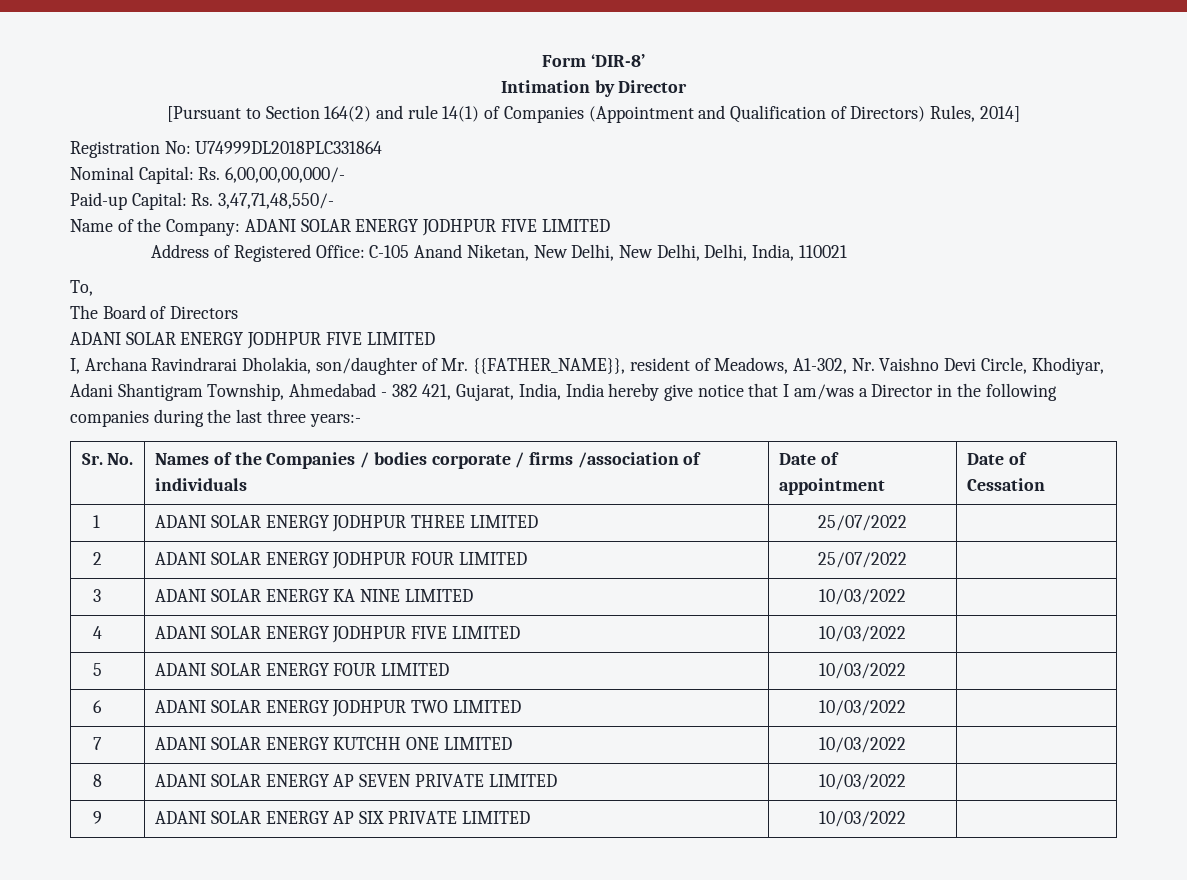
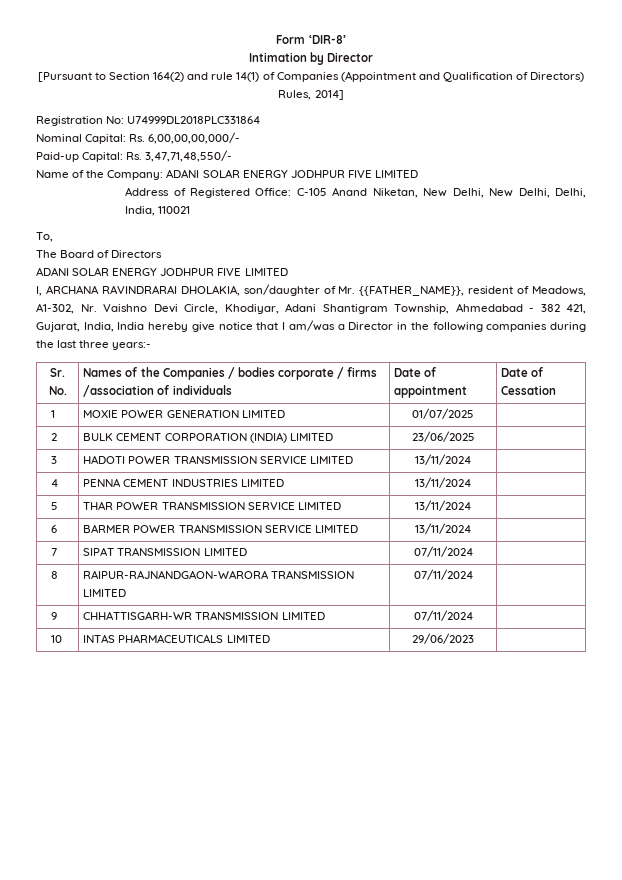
[84,357,312,374] Archana Ravindrarai Dholakia, -> [45,285,240,296] ARCHANA RAVINDRARAI DHOLAKIA,
[155,515,538,532] [818,515,907,531] ADANI SOLAR ENERGY JODHPUR THREE LIMITED | 25/07/2022 -> [83,409,285,418] [412,408,474,419] MOXIE POWER GENERATION LIMITED | 01/07/2025
[155,552,527,569] [818,552,907,568] ADANI SOLAR ENERGY JODHPUR FOUR LIMITED | 25/07/2022 -> [83,432,333,443] [411,431,475,442] BULK CEMENT CORPORATION (INDIA) LIMITED | 23/06/2025
[155,589,473,602] [819,589,906,605] ADANI SOLAR ENERGY KA NINE LIMITED | 10/03/2022 -> [83,455,353,464] [415,454,471,465] HADOTI POWER TRANSMISSION SERVICE LIMITED | 13/11/2024
[155,626,520,643] [819,626,906,642] ADANI SOLAR ENERGY JODHPUR FIVE LIMITED | 10/03/2022 -> [83,478,284,487] [415,477,471,488] PENNA CEMENT INDUSTRIES LIMITED | 13/11/2024
[155,663,450,676] [819,663,906,679] ADANI SOLAR ENERGY FOUR LIMITED | 10/03/2022 -> [83,501,341,510] [415,500,471,511] THAR POWER TRANSMISSION SERVICE LIMITED | 13/11/2024
[155,700,521,717] [819,700,906,716] ADANI SOLAR ENERGY JODHPUR TWO LIMITED | 10/03/2022 -> [83,524,358,533] [415,523,471,534] BARMER POWER TRANSMISSION SERVICE LIMITED | 13/11/2024
[155,737,512,750] [819,737,906,753] ADANI SOLAR ENERGY KUTCHH ONE LIMITED | 10/03/2022 -> [83,547,247,556] [413,546,473,557] SIPAT TRANSMISSION LIMITED | 07/11/2024
[155,774,557,787] [819,774,906,790] ADANI SOLAR ENERGY AP SEVEN PRIVATE LIMITED | 10/03/2022 -> [83,570,355,579] [83,589,127,597] [413,569,473,580] RAIPUR-RAJNANDGAON-WARORA TRANSMISSION LIMITED | 07/11/2024
[155,811,530,824] [819,811,906,827] ADANI SOLAR ENERGY AP SIX PRIVATE LIMITED | 10/03/2022 -> [83,611,325,620] [413,610,473,621] [51,635,63,643] [83,634,270,643] [412,633,474,644] CHHATTISGARH-WR TRANSMISSION LIMITED | 07/11/2024 | // 10 | INTAS PHARMACEUTICALS LIMITED | 29/06/2023

